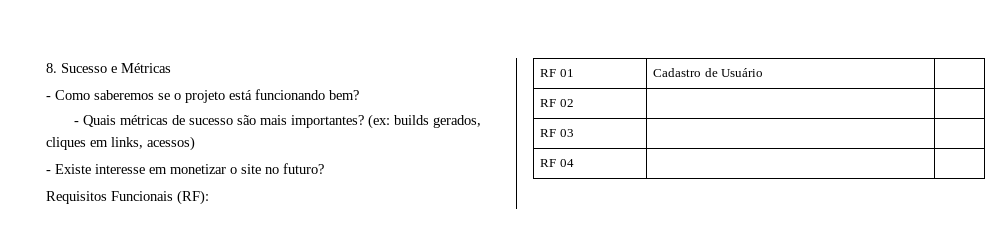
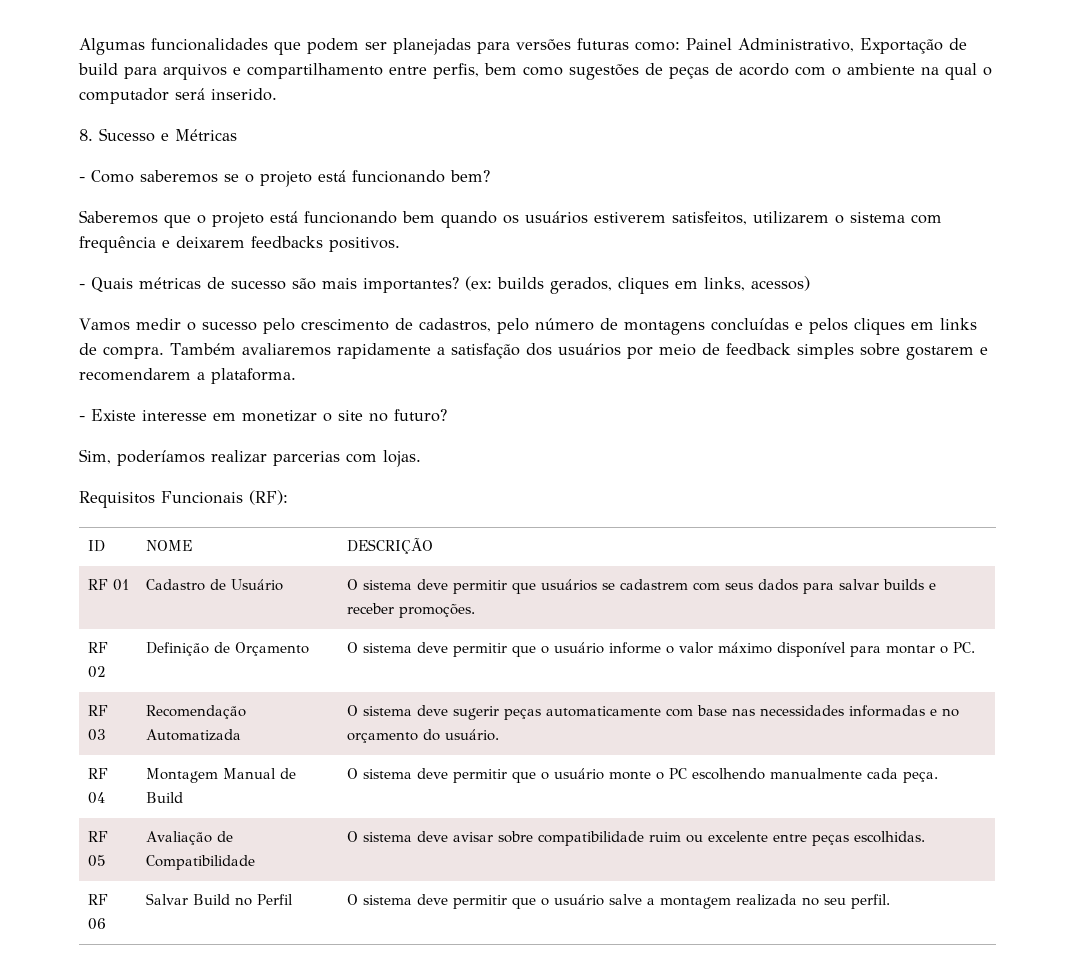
(46, 68) none -> [79,38,967,55] [78,63,992,80] [79,88,277,104] Algumas funcionalidades que podem ser planejadas para versões futuras como: Painel Administrativo, Exportação de build para arquivos e compartilhamento entre perfis, bem como sugestões de peças de acordo com o ambiente na qual o computador será inserido. //
(359, 95) none -> [79,210,942,228] [79,236,400,253] // Saberemos que o projeto está funcionando bem quando os usuários estiverem satisfeitos, utilizarem o sistema com frequência e deixarem feedbacks positivos.
(195, 143) none -> [79,318,977,335] [79,343,988,360] [79,368,296,384] // Vamos medir o sucesso pelo crescimento de cadastros, pelo número de montagens concluídas e pelos cliques em links de compra. Também avaliaremos rapidamente a satisfação dos usuários por meio de feedback simples sobre gostarem e recomendarem a plataforma.
(324, 168) none -> [79,449,421,467] // Sim, poderíamos realizar parcerias com lojas.
(209, 197) none -> [87,540,105,552] [145,540,192,551] [346,538,433,554] // ID | NOME | DESCRIÇÃO
[540,99,574,107] [540,129,574,137] [540,159,574,167] // RF 02 | | // RF 03 | | // RF 04 | | -> [346,579,936,594] [346,603,475,618] [87,642,108,653] [87,666,106,678] [145,642,309,656] [346,642,975,657] [87,705,108,716] [87,729,106,741] [145,705,246,719] [145,729,241,741] [346,705,959,720] [346,729,499,743] [87,768,108,779] [87,792,105,804] [145,768,296,783] [145,792,183,803] [346,768,938,783] [87,831,108,842] [87,855,106,867] [145,831,233,845] [145,855,255,870] [346,831,925,846] [87,894,108,905] [87,918,106,930] [145,893,293,906] [346,894,890,909] O sistema deve permitir que usuários se cadastrem com seus dados para salvar builds e receber promoções. // RF 02 | Definição de Orçamento | O sistema deve permitir que o usuário informe o valor máximo disponível para montar o PC. // RF 03 | Recomendação Automatizada | O sistema deve sugerir peças automaticamente com base nas necessidades informadas e no orçamento do usuário. // RF 04 | Montagem Manual de Build | O sistema deve permitir que o usuário monte o PC escolhendo manualmente cada peça. // RF 05 | Avaliação de Compatibilidade | O sistema deve avisar sobre compatibilidade ruim ou excelente entre peças escolhidas. // RF 06 | Salvar Build no Perfil | O sistema deve permitir que o usuário salve a montagem realizada no seu perfil.

